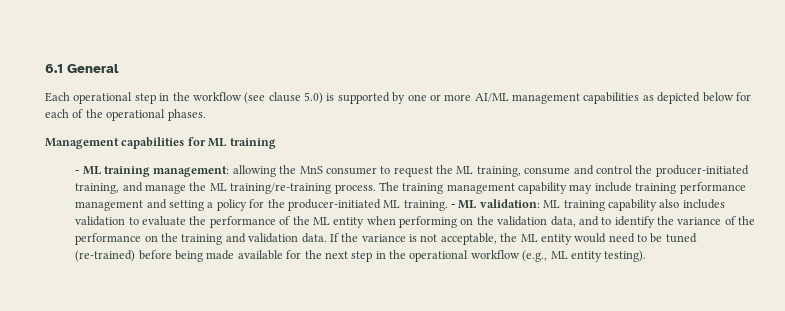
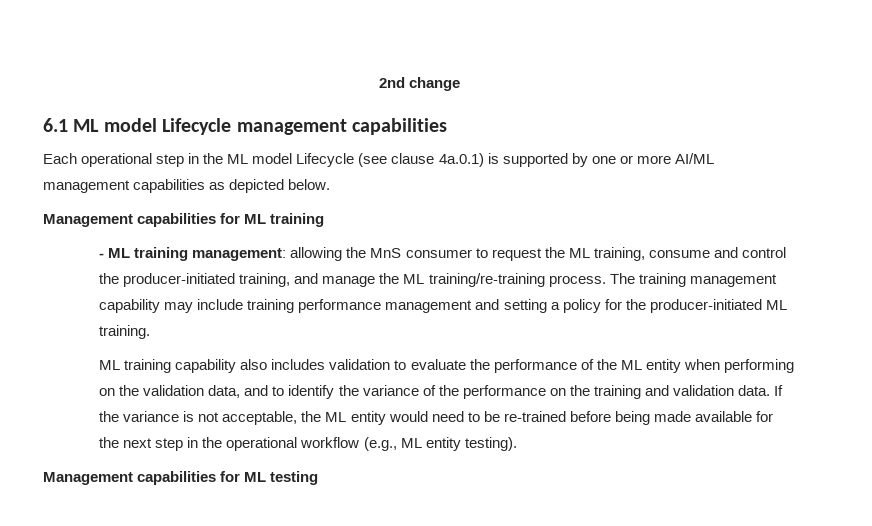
[45,64,119,73] 6.1 General -> [378,77,461,91] [43,118,447,135] 2nd change // 6.1 ML model Lifecycle management capabilities
[192,92,242,101] workflow -> [227,153,355,167] ML model Lifecycle
[304,92,323,104] 5.0) -> [438,153,484,167] 4a.0.1)
[702,92,751,102] [45,109,206,121] below for each of the operational phases. -> [288,179,331,190] below.
[451,199,540,209] - ML validation: -> (151, 332) //
[665,233,697,243] [75,250,136,262] tuned (re-trained) -> [503,411,566,422] re-trained
(647, 256) none -> [43,471,319,485] // Management capabilities for ML testing

